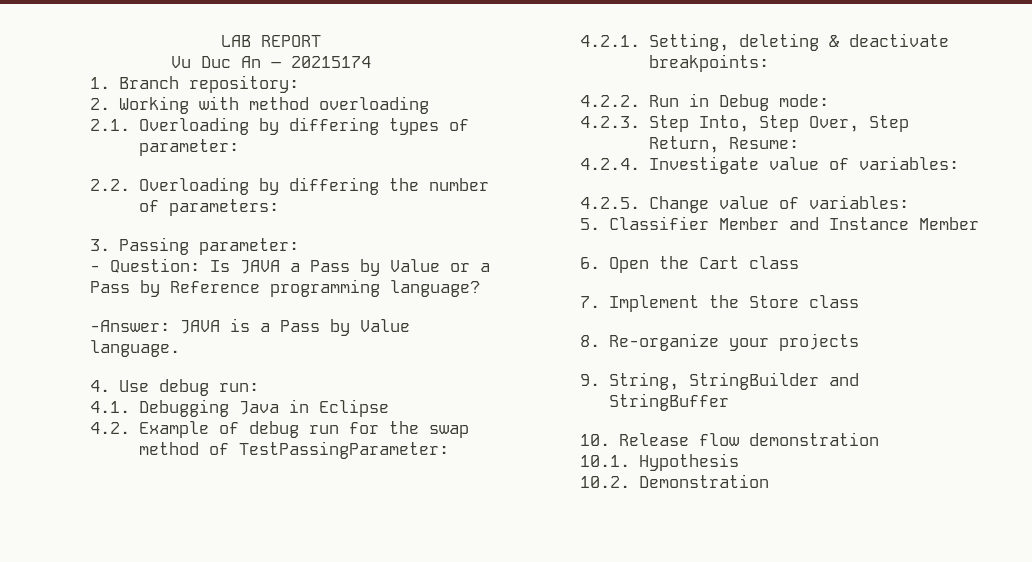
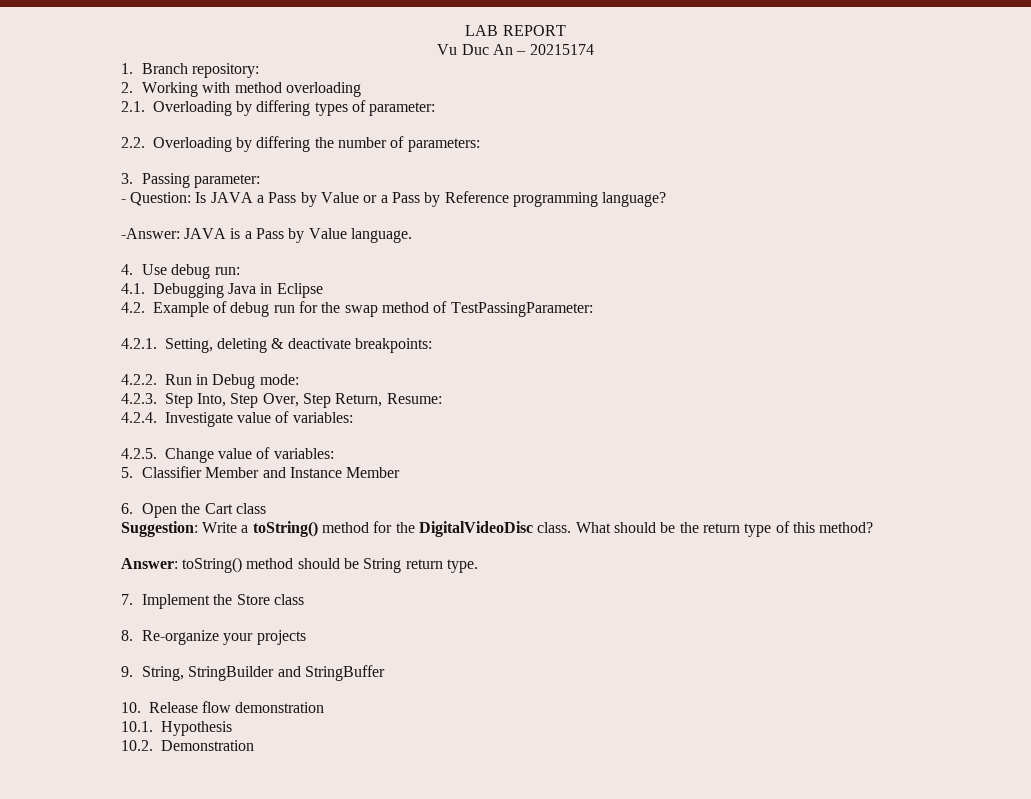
(799, 262) none -> [120,521,874,537] [120,557,478,573] // Suggestion: Write a toString() method for the DigitalVideoDisc class. What should be the return type of this method? // Answer: toString() method should be String return type.

